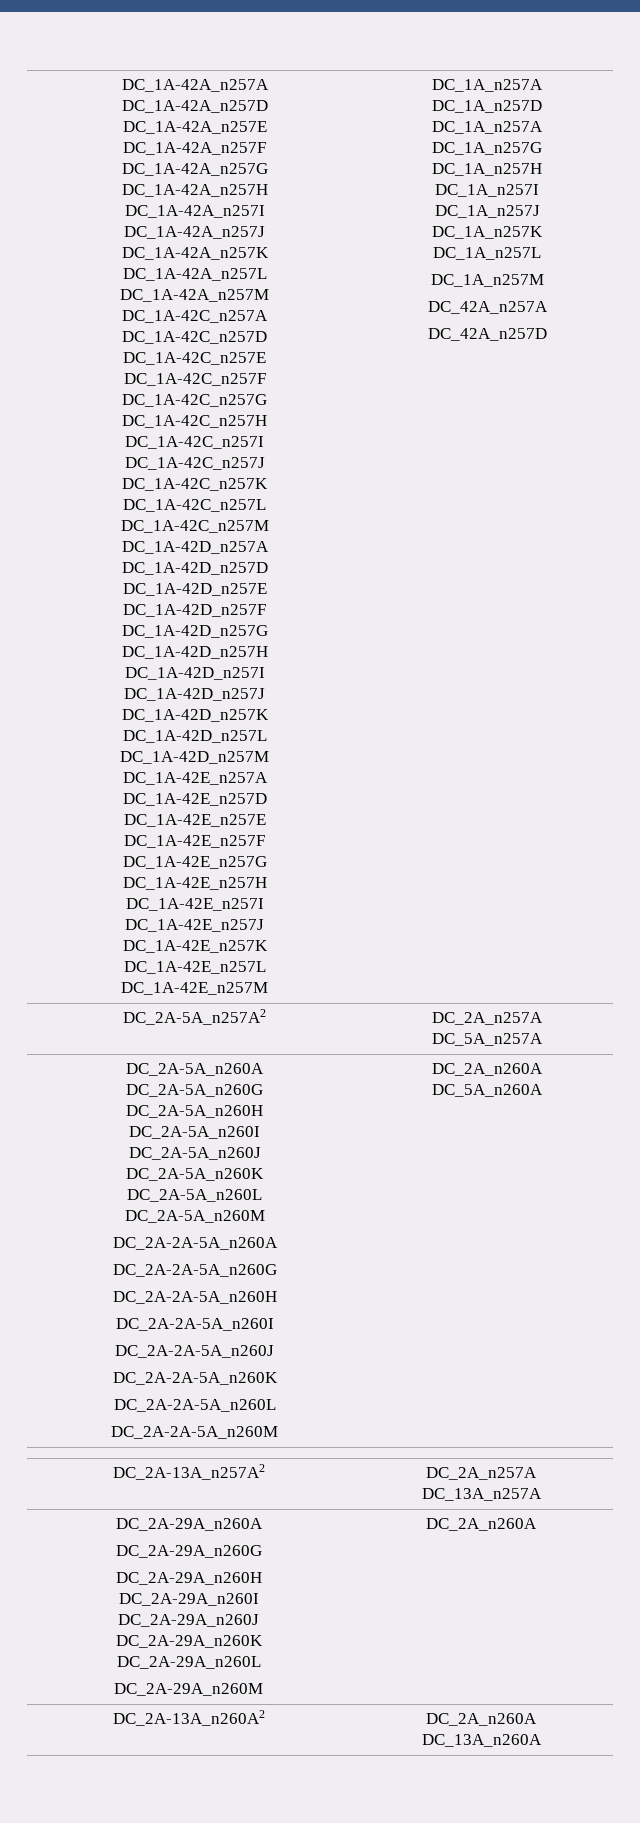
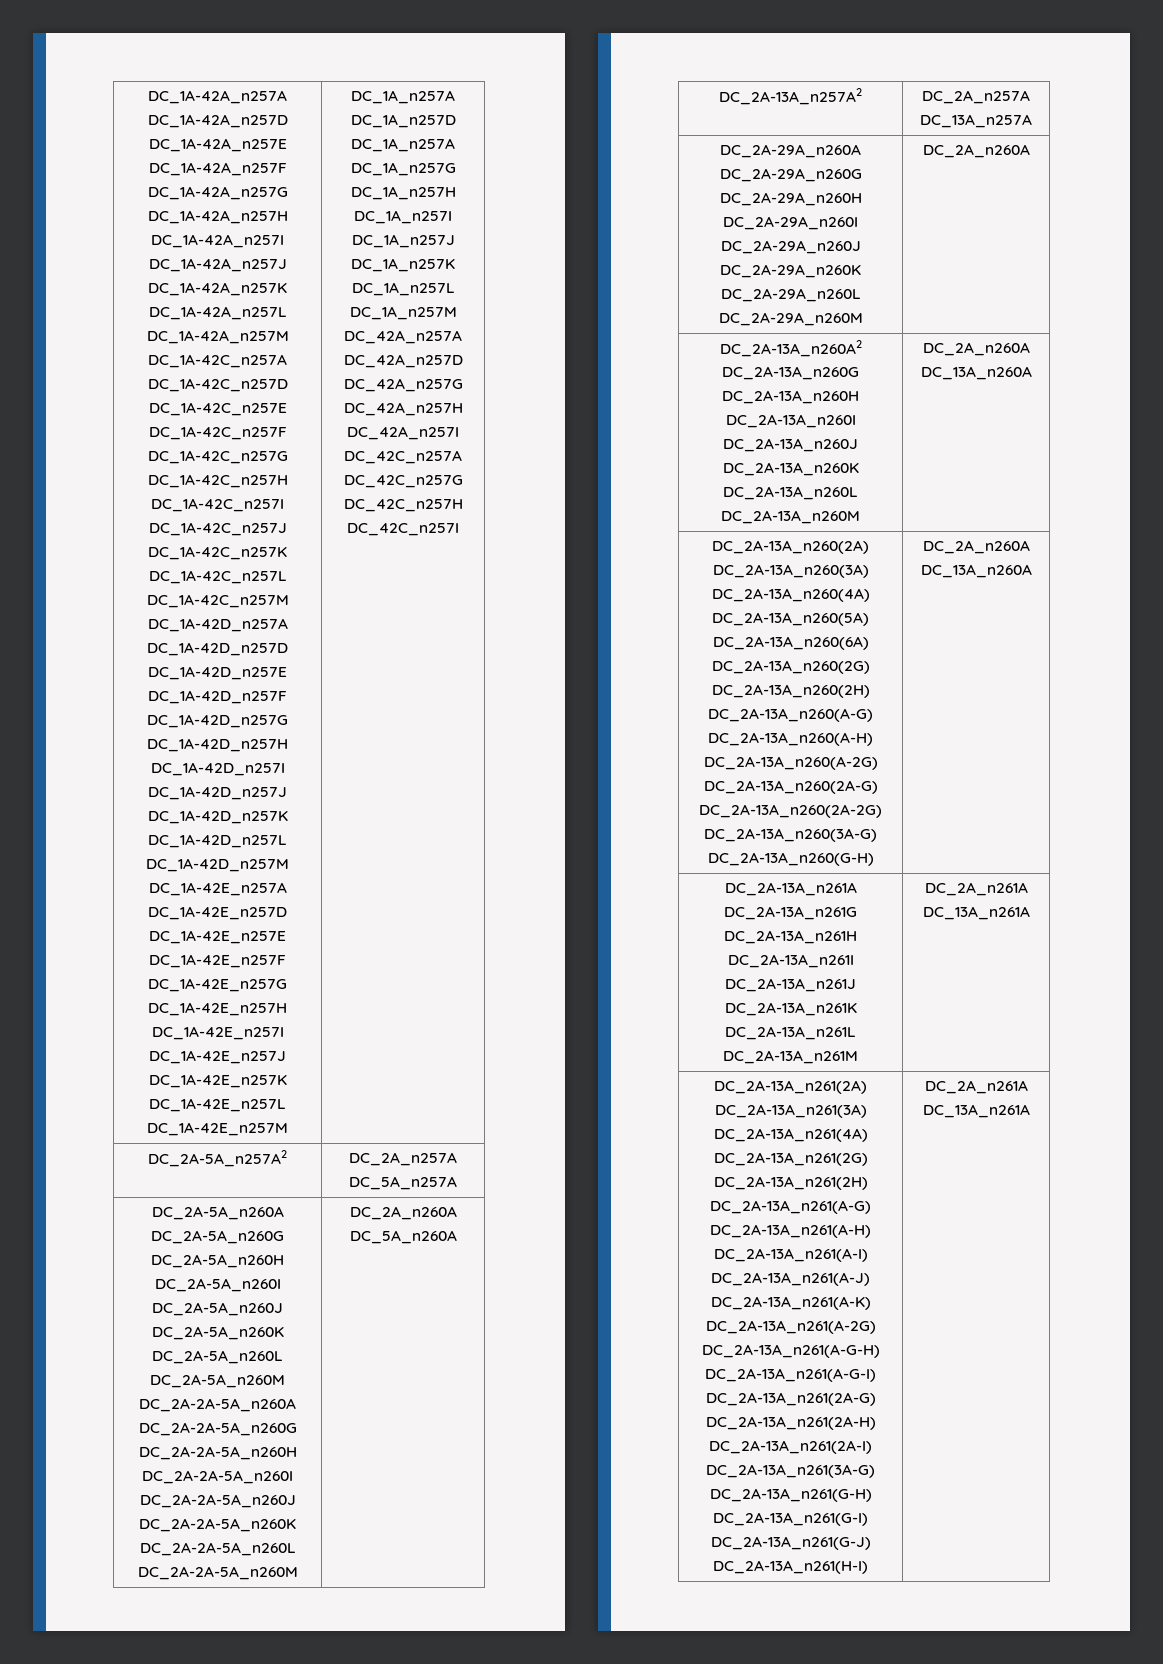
(547, 334) none -> [343,378,463,392] [343,402,463,416] [347,426,459,440] [344,450,462,464] [343,475,463,488] [343,499,463,512] [347,523,459,536] // DC_42A_n257G // DC_42A_n257H // DC_42A_n257I // DC_42C_n257A // DC_42C_n257G // DC_42C_n257H // DC_42C_n257I
[426,1713,537,1726] [421,1734,542,1747] | DC_2A_n260A // DC_13A_n260A -> [722,366,859,380] [722,390,859,404] [725,414,856,428] [723,438,858,452] [722,462,859,476] [723,486,858,500] [721,510,860,524] [922,342,1030,356] [920,366,1032,380] [712,540,869,554] [712,564,869,578] [711,588,870,602] [712,612,869,626] [712,636,869,650] [711,660,870,674] [711,684,870,698] [708,708,873,722] [708,732,873,746] [703,756,878,770] [703,780,878,794] [699,804,882,818] [704,828,877,842] [707,852,874,866] [922,540,1030,554] [920,564,1032,578] [724,882,857,896] [724,906,857,920] [724,930,857,944] [727,954,854,968] [725,978,856,992] [724,1002,857,1016] [725,1026,856,1040] [723,1050,858,1064] [924,882,1028,896] [922,906,1030,920] [714,1080,867,1094] [714,1104,867,1118] [713,1128,868,1142] [713,1152,868,1166] [713,1176,868,1190] [710,1200,871,1214] [710,1224,871,1238] [713,1248,868,1262] [711,1272,870,1286] [710,1296,871,1310] [705,1320,876,1334] [701,1344,880,1358] [705,1368,876,1382] [705,1392,876,1406] [705,1416,876,1430] [709,1440,872,1454] [706,1464,875,1478] [709,1488,872,1502] [713,1512,868,1526] [710,1536,871,1550] [713,1560,868,1574] [924,1080,1028,1094] [922,1104,1030,1118] // DC_2A-13A_n260G // DC_2A-13A_n260H // DC_2A-13A_n260I // DC_2A-13A_n260J // DC_2A-13A_n260K // DC_2A-13A_n260L // DC_2A-13A_n260M | DC_2A_n260A // DC_13A_n260A // DC_2A-13A_n260(2A) // DC_2A-13A_n260(3A) // DC_2A-13A_n260(4A) // DC_2A-13A_n260(5A) // DC_2A-13A_n260(6A) // DC_2A-13A_n260(2G) // DC_2A-13A_n260(2H) // DC_2A-13A_n260(A-G) // DC_2A-13A_n260(A-H) // DC_2A-13A_n260(A-2G) // DC_2A-13A_n260(2A-G) // DC_2A-13A_n260(2A-2G) // DC_2A-13A_n260(3A-G) // DC_2A-13A_n260(G-H) | DC_2A_n260A // DC_13A_n260A // DC_2A-13A_n261A // DC_2A-13A_n261G // DC_2A-13A_n261H // DC_2A-13A_n261I // DC_2A-13A_n261J // DC_2A-13A_n261K // DC_2A-13A_n261L // DC_2A-13A_n261M | DC_2A_n261A // DC_13A_n261A // DC_2A-13A_n261(2A) // DC_2A-13A_n261(3A) // DC_2A-13A_n261(4A) // DC_2A-13A_n261(2G) // DC_2A-13A_n261(2H) // DC_2A-13A_n261(A-G) // DC_2A-13A_n261(A-H) // DC_2A-13A_n261(A-I) // DC_2A-13A_n261(A-J) // DC_2A-13A_n261(A-K) // DC_2A-13A_n261(A-2G) // DC_2A-13A_n261(A-G-H) // DC_2A-13A_n261(A-G-I) // DC_2A-13A_n261(2A-G) // DC_2A-13A_n261(2A-H) // DC_2A-13A_n261(2A-I) // DC_2A-13A_n261(3A-G) // DC_2A-13A_n261(G-H) // DC_2A-13A_n261(G-I) // DC_2A-13A_n261(G-J) // DC_2A-13A_n261(H-I) | DC_2A_n261A // DC_13A_n261A

